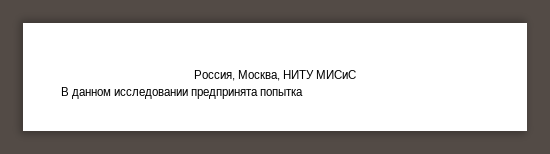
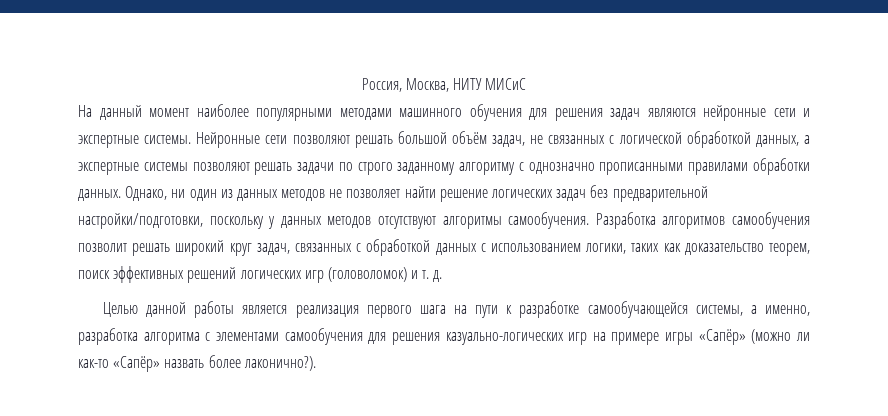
[61,87,304,99] В данном исследовании предпринята попытка -> [78,104,810,121] [78,131,810,148] [78,158,810,175] [78,185,708,202] [78,212,811,229] [78,239,811,256] [78,266,443,283] [102,301,810,318] [78,328,810,345] [78,355,316,372] На данный момент наиболее популярными методами машинного обучения для решения задач являются нейронные сети и экспертные системы. Нейронные сети позволяют решать большой объём задач, не связанных с логической обработкой данных, а экспертные системы позволяют решать задачи по строго заданному алгоритму с однозначно прописанными правилами обработки данных. Однако, ни один из данных методов не позволяет найти решение логических задач без предварительной настройки/подготовки, поскольку у данных методов отсутствуют алгоритмы самообучения. Разработка алгоритмов самообучения позволит решать широкий круг задач, связанных с обработкой данных с использованием логики, таких как доказательство теорем, поиск эффективных решений логических игр (головоломок) и т. д. // Целью данной работы является реализация первого шага на пути к разработке самообучающейся системы, а именно, разработка алгоритма с элементами самообучения для решения казуально-логических игр на примере игры «Сапёр» (можно ли как-то «Сапёр» назвать более лаконично?).

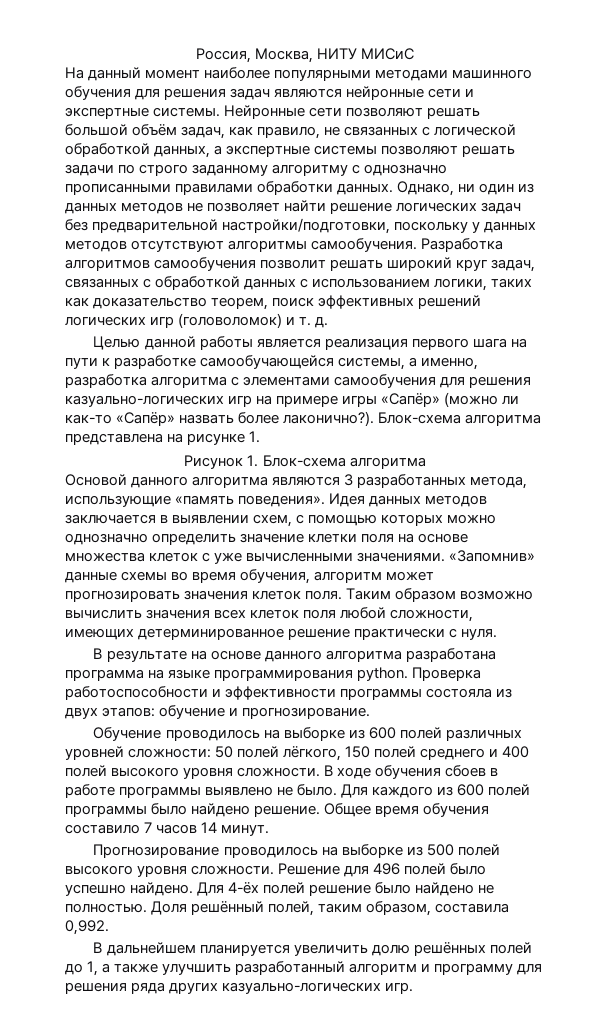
(526, 141) none -> [229,126,321,139] как правило,
(316, 363) none -> [378,412,542,426] [65,431,261,445] [184,455,426,469] [65,474,528,489] [65,493,488,507] [65,514,497,527] [65,533,469,545] [65,550,536,564] [65,569,435,584] [65,588,534,602] [65,607,474,622] [65,628,498,640] [93,648,496,662] [65,667,482,681] [65,686,513,700] [65,705,371,719] [93,727,522,741] [65,746,530,761] [65,765,499,779] [65,784,531,798] [65,803,490,817] [65,822,270,836] [93,844,500,858] [65,863,487,877] [65,882,495,896] [65,901,510,916] [65,920,109,935] [93,942,532,956] [65,961,543,976] [65,982,414,994] Блок-схема алгоритма представлена на рисунке 1. // Рисунок 1. Блок-схема алгоритма // Основой данного алгоритма являются 3 разработанных метода, использующие «память поведения». Идея данных методов заключается в выявлении схем, с помощью которых можно однозначно определить значение клетки поля на основе множества клеток с уже вычисленными значениями. «Запомнив» данные схемы во время обучения, алгоритм может прогнозировать значения клеток поля. Таким образом возможно вычислить значения всех клеток поля любой сложности, имеющих детерминированное решение практически с нуля. // В результате на основе данного алгоритма разработана программа на языке программирования python. Проверка работоспособности и эффективности программы состояла из двух этапов: обучение и прогнозирование. // Обучение проводилось на выборке из 600 полей различных уровней сложности: 50 полей лёгкого, 150 полей среднего и 400 полей высокого уровня сложности. В ходе обучения сбоев в работе программы выявлено не было. Для каждого из 600 полей программы было найдено решение. Общее время обучения составило 7 часов 14 минут. // Прогнозирование проводилось на выборке из 500 полей высокого уровня сложности. Решение для 496 полей было успешно найдено. Для 4-ёх полей решение было найдено не полностью. Доля решённый полей, таким образом, составила 0,992. // В дальнейшем планируется увеличить долю решённых полей до 1, а также улучшить разработанный алгоритм и программу для решения ряда других казуально-логических игр.

